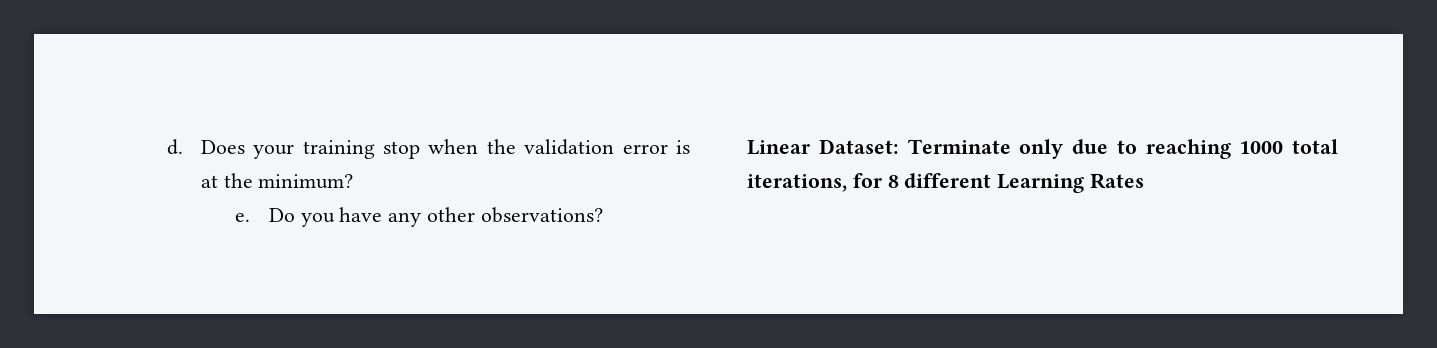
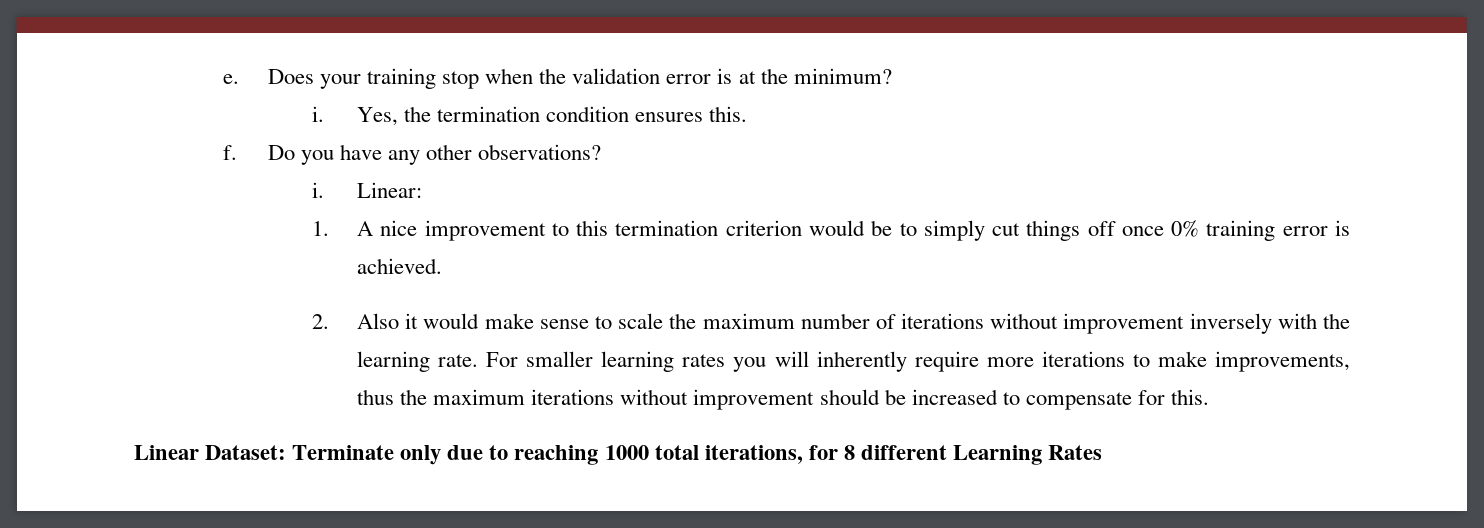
[166,139,183,155] d. -> [223,74,240,84] e.
[234,213,250,222] e. -> [312,106,748,126] [223,145,238,160] i. Yes, the termination condition ensures this. // f.
(603, 215) none -> [312,182,423,198] [312,220,1350,241] [357,258,443,274] [312,313,1350,334] [357,351,1350,372] [357,389,1209,410] // i. Linear: // 1. A nice improvement to this termination criterion would be to simply cut things off once 0% training error is achieved. // 2. Also it would make sense to scale the maximum number of iterations without improvement inversely with the learning rate. For smaller learning rates you will inherently require more iterations to make improvements, thus the maximum iterations without improvement should be increased to compensate for this.

